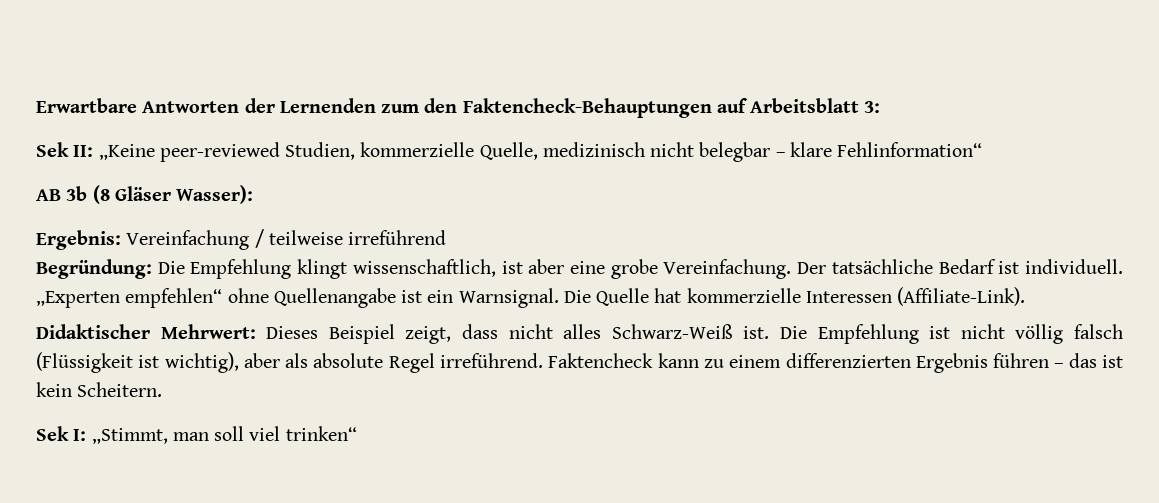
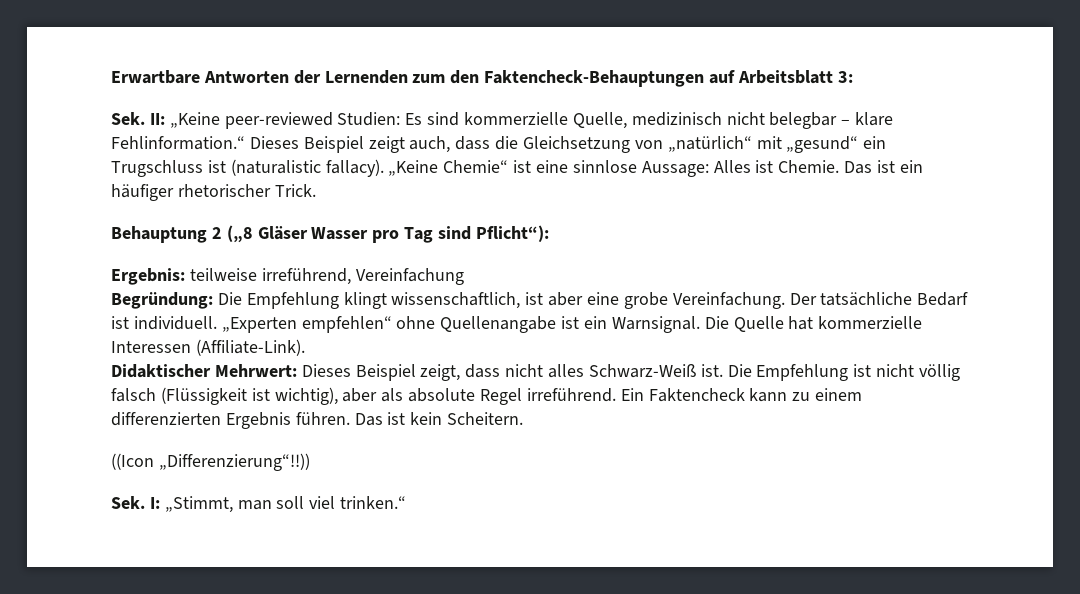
[36,142,69,157] Sek -> [111,112,145,125] Sek.
[285,142,356,160] Studien, -> [337,112,460,126] Studien: Es sind
[837,142,983,157] [36,185,254,204] Fehlinformation“ // AB 3b (8 Gläser Wasser): -> [111,136,887,153] [111,159,923,177] [111,184,316,201] [111,225,549,243] Fehlinformation.“ Dieses Beispiel zeigt auch, dass die Gleichsetzung von „natürlich“ mit „gesund“ ein Trugschluss ist (naturalistic fallacy). „Keine Chemie“ ist eine sinnlose Aussage: Alles ist Chemie. Das ist ein häufiger rhetorischer Trick. // Behauptung 2 („8 Gläser Wasser pro Tag sind Pflicht“):
(121, 240) none -> [189,268,351,285] teilweise irreführend,
[254,229,447,248] / teilweise irreführend -> (464, 276) none
(544, 360) none -> [620,388,644,401] Ein
[993,353,1097,368] führen – das -> [295,412,383,426] führen. Das
[36,426,69,441] Sek -> [111,453,310,471] [111,496,145,509] ((Icon „Differenzierung“!!)) // Sek.
[285,426,357,441] trinken“ -> [340,496,407,509] trinken.“

